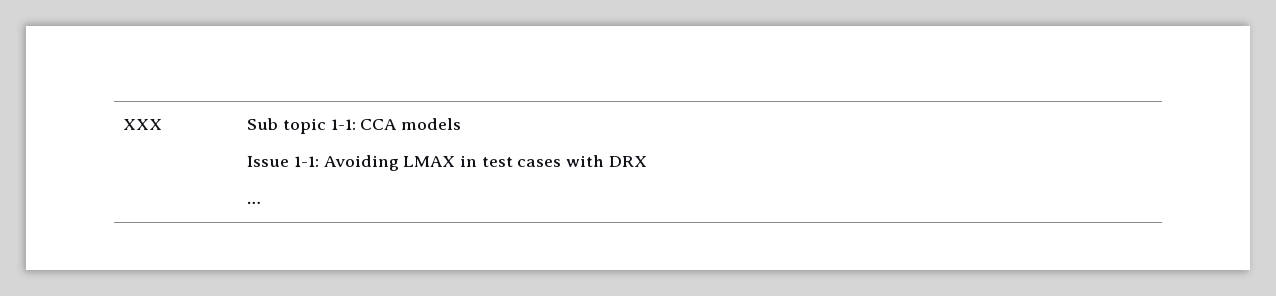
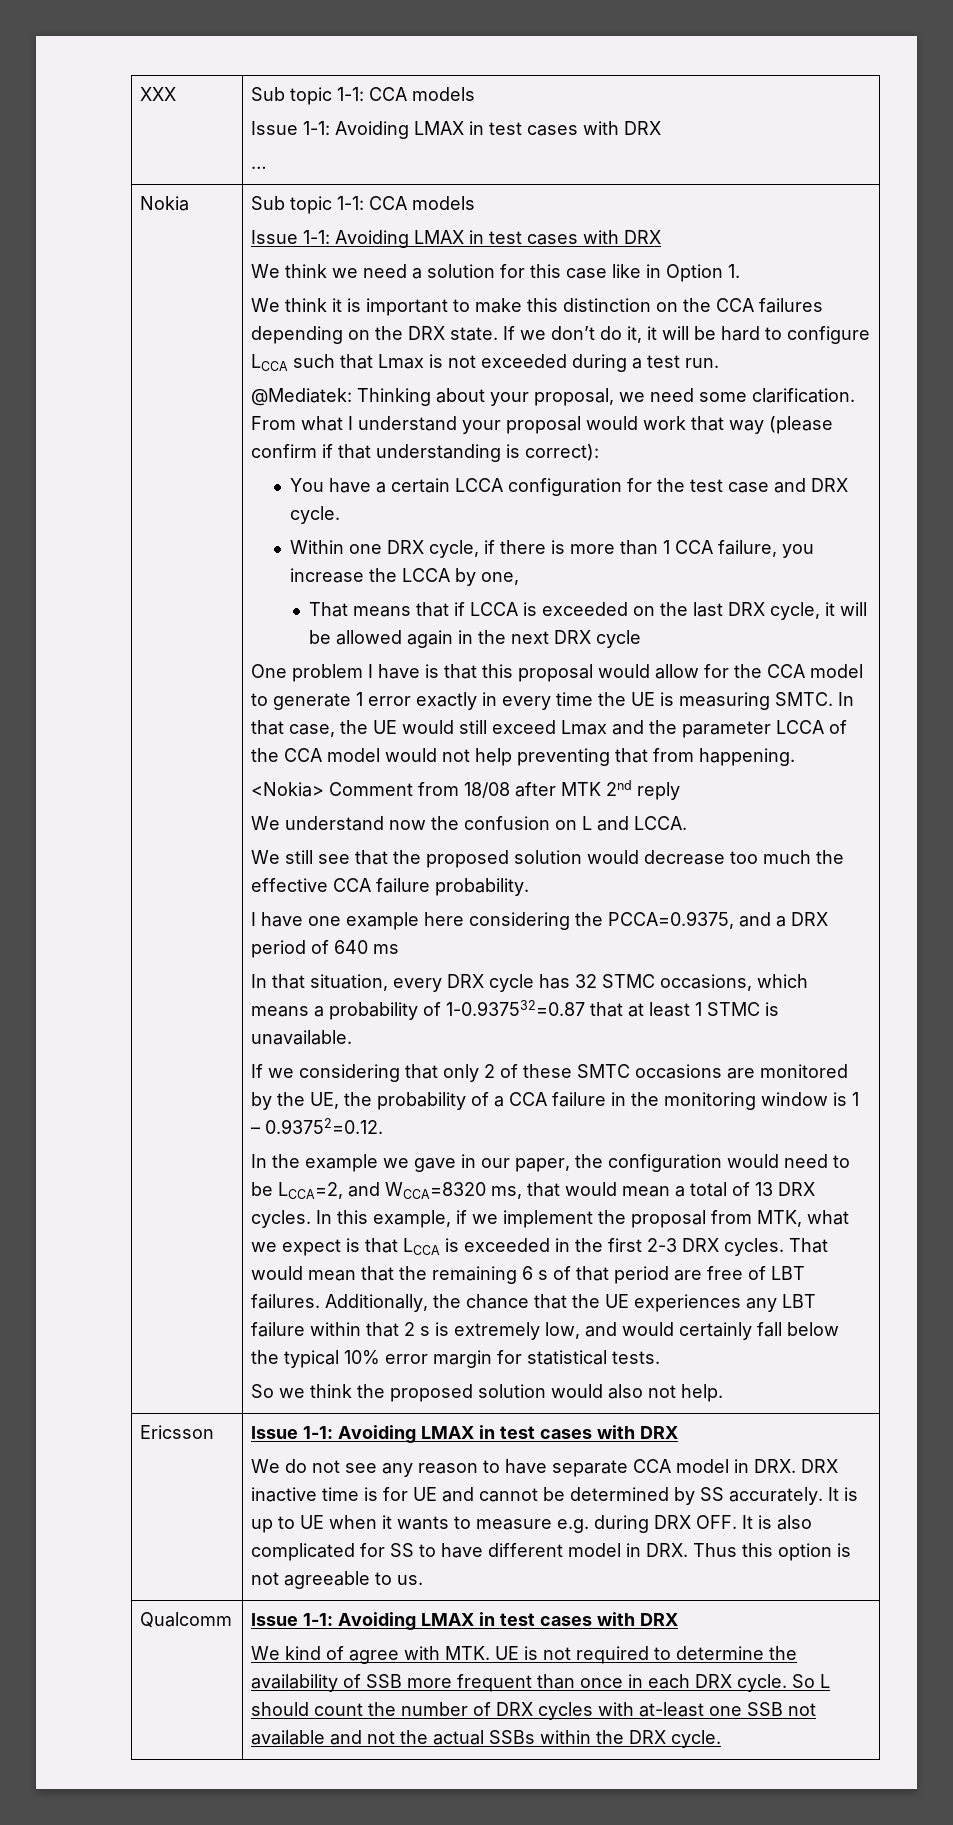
(262, 202) none -> [140,196,190,211] [251,196,476,214] [251,230,662,248] [251,264,741,282] [251,298,824,316] [251,326,871,344] [251,354,720,372] [251,388,856,406] [251,416,834,434] [251,444,600,462] [290,478,849,496] [290,506,341,524] [290,540,815,558] [290,568,520,586] [309,602,868,620] [309,630,642,648] [251,664,864,682] [251,692,855,710] [251,720,848,738] [251,748,796,766] [251,780,681,800] [251,816,688,831] [251,850,845,868] [251,878,530,896] [251,911,829,930] [251,940,400,958] [251,974,809,992] [251,1000,780,1020] [251,1030,353,1045] [251,1064,849,1082] [251,1092,860,1110] [251,1118,384,1134] [251,1154,851,1172] [251,1182,816,1199] [251,1210,850,1228] [251,1238,829,1256] [251,1266,806,1284] [251,1294,817,1312] [251,1322,840,1340] [251,1350,661,1368] [251,1384,724,1402] [140,1425,215,1439] [251,1425,679,1443] [251,1459,839,1477] [251,1487,859,1505] [251,1515,813,1533] [251,1543,852,1561] [251,1571,424,1589] [140,1612,233,1628] [251,1612,679,1630] [251,1646,798,1664] [251,1674,831,1692] [251,1702,817,1720] [251,1730,722,1748] // Nokia | Sub topic 1-1: CCA models // Issue 1-1: Avoiding LMAX in test cases with DRX // We think we need a solution for this case like in Option 1. // We think it is important to make this distinction on the CCA failures depending on the DRX state. If we don’t do it, it will be hard to configure LCCA such that Lmax is not exceeded during a test run. // @Mediatek: Thinking about your proposal, we need some clarification. From what I understand your proposal would work that way (please confirm if that understanding is correct): // You have a certain LCCA configuration for the test case and DRX cycle. // Within one DRX cycle, if there is more than 1 CCA failure, you increase the LCCA by one, // That means that if LCCA is exceeded on the last DRX cycle, it will be allowed again in the next DRX cycle // One problem I have is that this proposal would allow for the CCA model to generate 1 error exactly in every time the UE is measuring SMTC. In that case, the UE would still exceed Lmax and the parameter LCCA of the CCA model would not help preventing that from happening. // <Nokia> Comment from 18/08 after MTK 2nd reply // We understand now the confusion on L and LCCA. // We still see that the proposed solution would decrease too much the effective CCA failure probability. // I have one example here considering the PCCA=0.9375, and a DRX period of 640 ms // In that situation, every DRX cycle has 32 STMC occasions, which means a probability of 1-0.937532=0.87 that at least 1 STMC is unavailable. // If we considering that only 2 of these SMTC occasions are monitored by the UE, the probability of a CCA failure in the monitoring window is 1 – 0.93752=0.12. // In the example we gave in our paper, the configuration would need to be LCCA=2, and WCCA=8320 ms, that would mean a total of 13 DRX cycles. In this example, if we implement the proposal from MTK, what we expect is that LCCA is exceeded in the first 2-3 DRX cycles. That would mean that the remaining 6 s of that period are free of LBT failures. Additionally, the chance that the UE experiences any LBT failure within that 2 s is extremely low, and would certainly fall below the typical 10% error margin for statistical tests. // So we think the proposed solution would also not help. // Ericsson | Issue 1-1: Avoiding LMAX in test cases with DRX // We do not see any reason to have separate CCA model in DRX. DRX inactive time is for UE and cannot be determined by SS accurately. It is up to UE when it wants to measure e.g. during DRX OFF. It is also complicated for SS to have different model in DRX. Thus this option is not agreeable to us. // Qualcomm | Issue 1-1: Avoiding LMAX in test cases with DRX // We kind of agree with MTK. UE is not required to determine the availability of SSB more frequent than once in each DRX cycle. So L should count the number of DRX cycles with at-least one SSB not available and not the actual SSBs within the DRX cycle.

